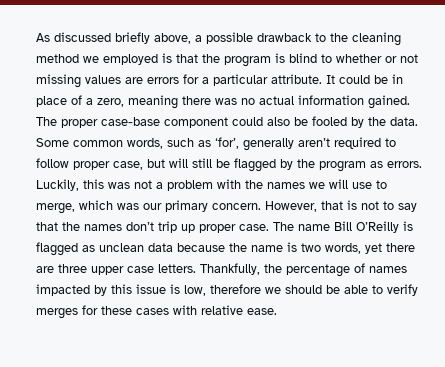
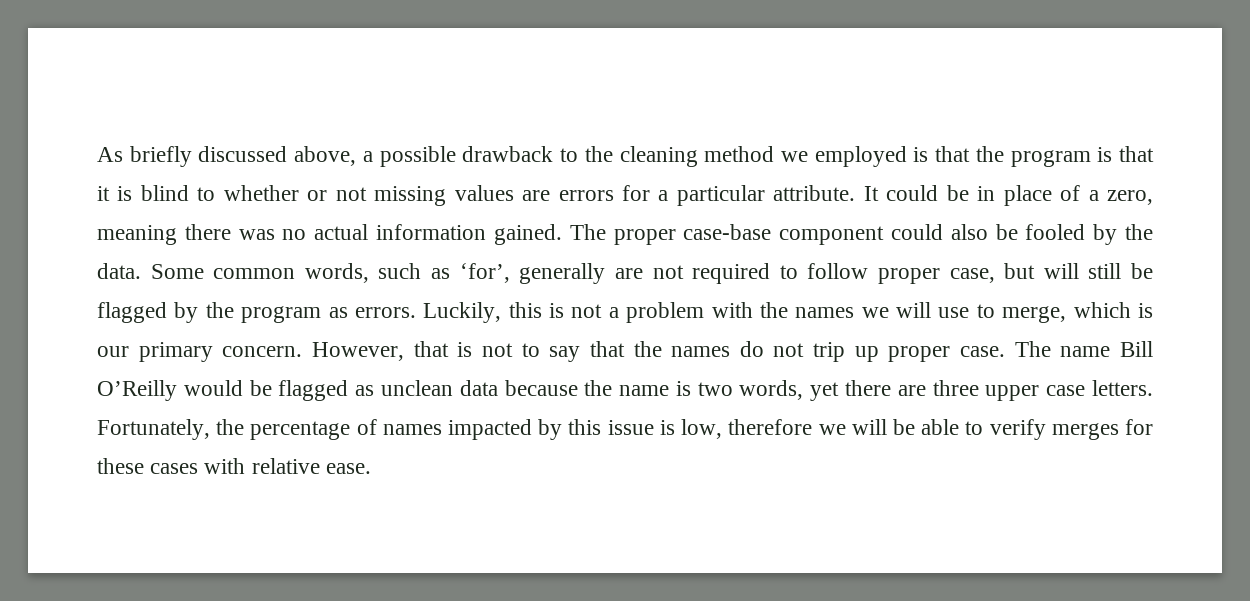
[54,32,150,44] discussed briefly -> [129,146,288,167] briefly discussed
(285, 58) none -> [1118,146,1154,162] [97,186,133,201] that it is
[298,138,330,147] aren’t -> [614,265,684,279] are not
[108,182,130,189] was -> [549,303,565,318] is
[117,203,139,210] was -> [1138,303,1153,318] is
[126,222,154,231] don’t -> [739,341,805,357] do not
[403,221,413,231] is -> [183,380,272,396] would be
[200,263,260,275] Thankfully, -> [97,419,210,440] Fortunately,
[285,285,322,294] should -> [851,419,887,435] will

